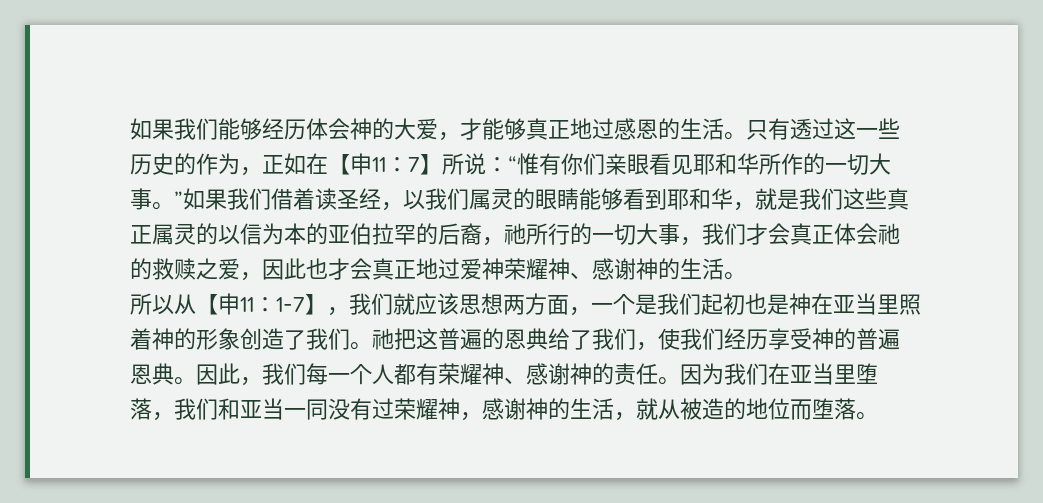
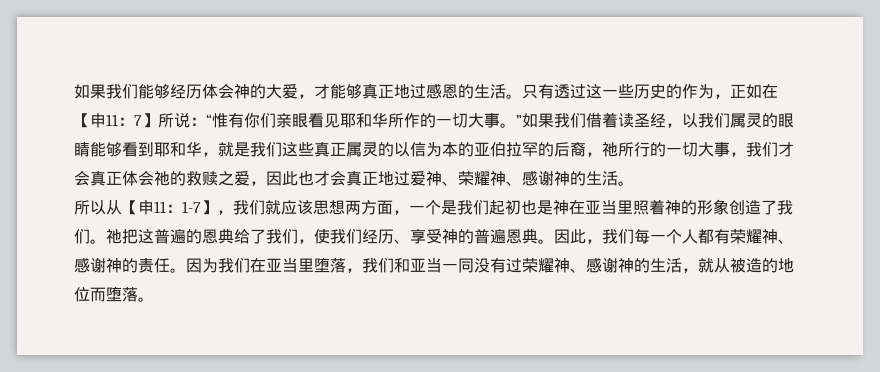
(504, 269) none -> [442,181,458,186] 、
(768, 339) none -> [394,239,410,244] 、
[460,412,482,421] ， -> [570,268,586,273] 、

